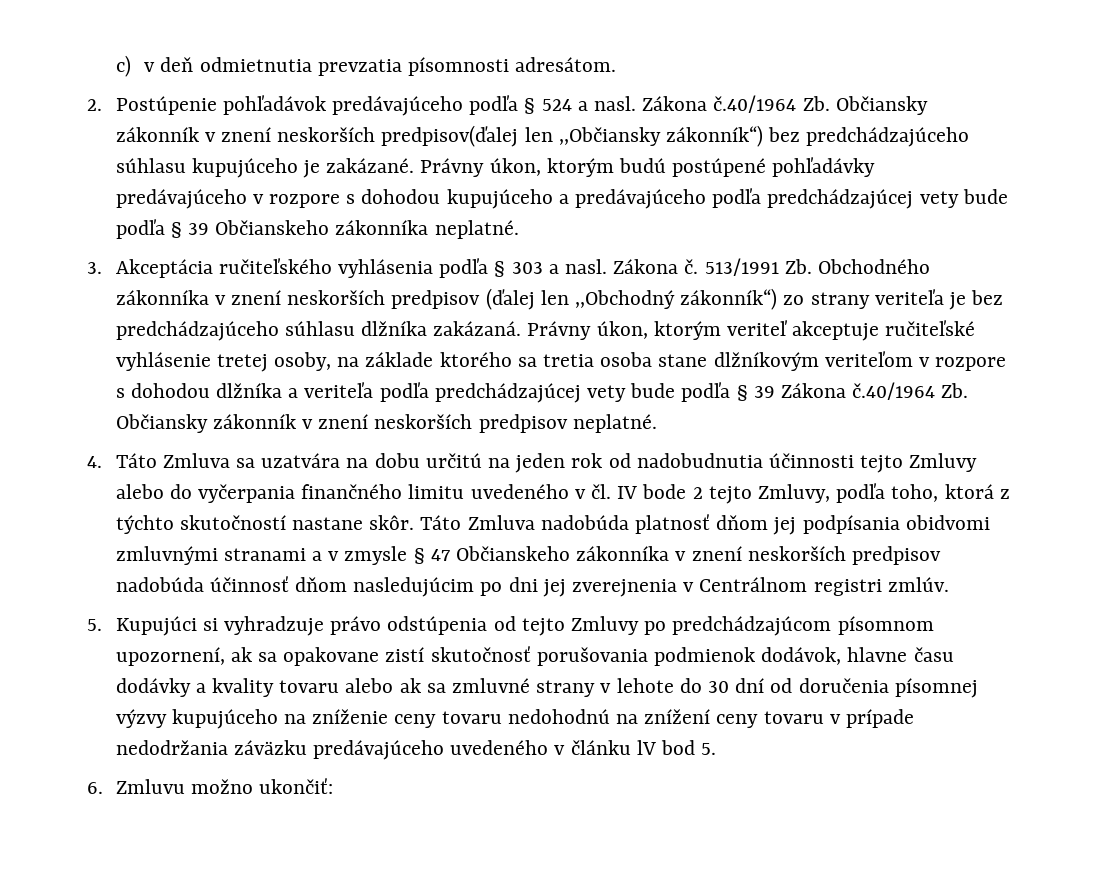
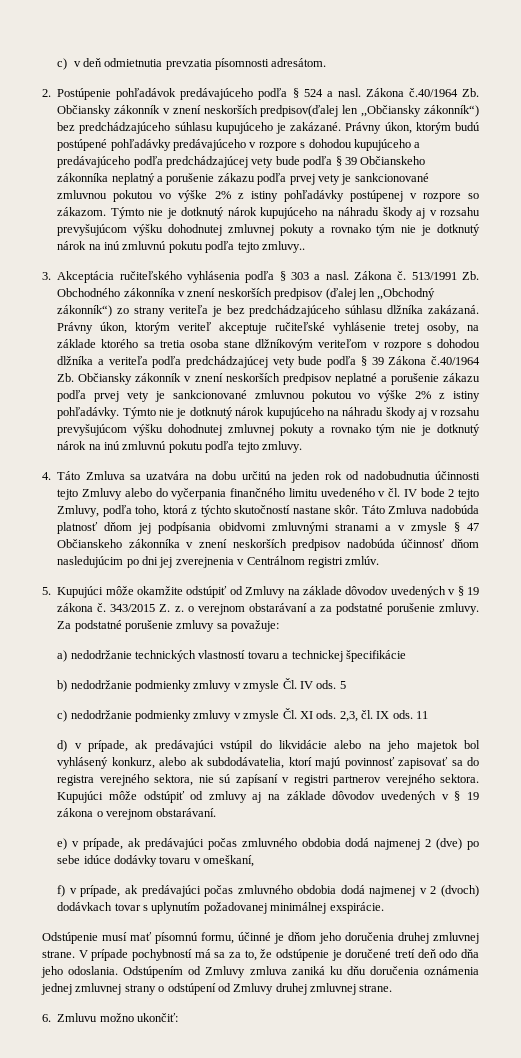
[434,220,519,239] neplatné. -> [111,173,429,185] [57,190,479,202] [57,207,480,219] [57,224,480,236] [57,241,305,253] neplatný a porušenie zákazu podľa prvej vety je sankcionované zmluvnou pokutou vo výške 2% z istiny pohľadávky postúpenej v rozpore so zákazom. Týmto nie je dotknutý nárok kupujúceho na náhradu škody aj v rozsahu prevyšujúcom výšku dohodnutej zmluvnej pokuty a rovnako tým nie je dotknutý nárok na inú zmluvnú pokutu podľa tejto zmluvy..
[572,414,657,433] neplatné. -> [334,373,481,385] [57,390,480,402] [57,407,481,419] [57,424,480,436] [57,441,302,453] neplatné a porušenie zákazu podľa prvej vety je sankcionované zmluvnou pokutou vo výške 2% z istiny pohľadávky. Týmto nie je dotknutý nárok kupujúceho na náhradu škody aj v rozsahu prevyšujúcom výšku dohodnutej zmluvnej pokuty a rovnako tým nie je dotknutý nárok na inú zmluvnú pokutu podľa tejto zmluvy.
[202,616,934,636] [115,646,954,666] [115,678,978,698] [115,709,915,729] [115,740,717,760] si vyhradzuje právo odstúpenia od tejto Zmluvy po predchádzajúcom písomnom upozornení, ak sa opakovane zistí skutočnosť porušovania podmienok dodávok, hlavne času dodávky a kvality tovaru alebo ak sa zmluvné strany v lehote do 30 dní od doručenia písomnej výzvy kupujúceho na zníženie ceny tovaru nedohodnú na znížení ceny tovaru v prípade nedodržania záväzku predávajúceho uvedeného v článku lV bod 5. -> [105,586,480,598] [57,603,479,615] [57,620,280,632] [57,650,406,662] [57,678,346,692] [57,708,429,722] [57,740,481,752] [57,757,479,769] [57,774,479,786] [57,791,480,803] [57,808,217,820] [57,838,480,850] [57,855,255,867] [57,885,479,897] [57,902,384,914] [42,932,479,944] [42,949,480,961] [41,966,480,978] [41,983,393,995] môže okamžite odstúpiť od Zmluvy na základe dôvodov uvedených v § 19 zákona č. 343/2015 Z. z. o verejnom obstarávaní a za podstatné porušenie zmluvy. Za podstatné porušenie zmluvy sa považuje: // a) nedodržanie technických vlastností tovaru a technickej špecifikácie // b) nedodržanie podmienky zmluvy v zmysle Čl. IV ods. 5 // c) nedodržanie podmienky zmluvy v zmysle Čl. XI ods. 2,3, čl. IX ods. 11 // d) v prípade, ak predávajúci vstúpil do likvidácie alebo na jeho majetok bol vyhlásený konkurz, alebo ak subdodávatelia, ktorí majú povinnosť zapisovať sa do registra verejného sektora, nie sú zapísaní v registri partnerov verejného sektora. Kupujúci môže odstúpiť od zmluvy aj na základe dôvodov uvedených v § 19 zákona o verejnom obstarávaní. // e) v prípade, ak predávajúci počas zmluvného obdobia dodá najmenej 2 (dve) po sebe idúce dodávky tovaru v omeškaní, // f) v prípade, ak predávajúci počas zmluvného obdobia dodá najmenej v 2 (dvoch) dodávkach tovar s uplynutím požadovanej minimálnej exspirácie. // Odstúpenie musí mať písomnú formu, účinné je dňom jeho doručenia druhej zmluvnej strane. V prípade pochybností má sa za to, že odstúpenie je doručené tretí deň odo dňa jeho odoslania. Odstúpením od Zmluvy zmluva zaniká ku dňu doručenia oznámenia jednej zmluvnej strany o odstúpení od Zmluvy druhej zmluvnej strane.

